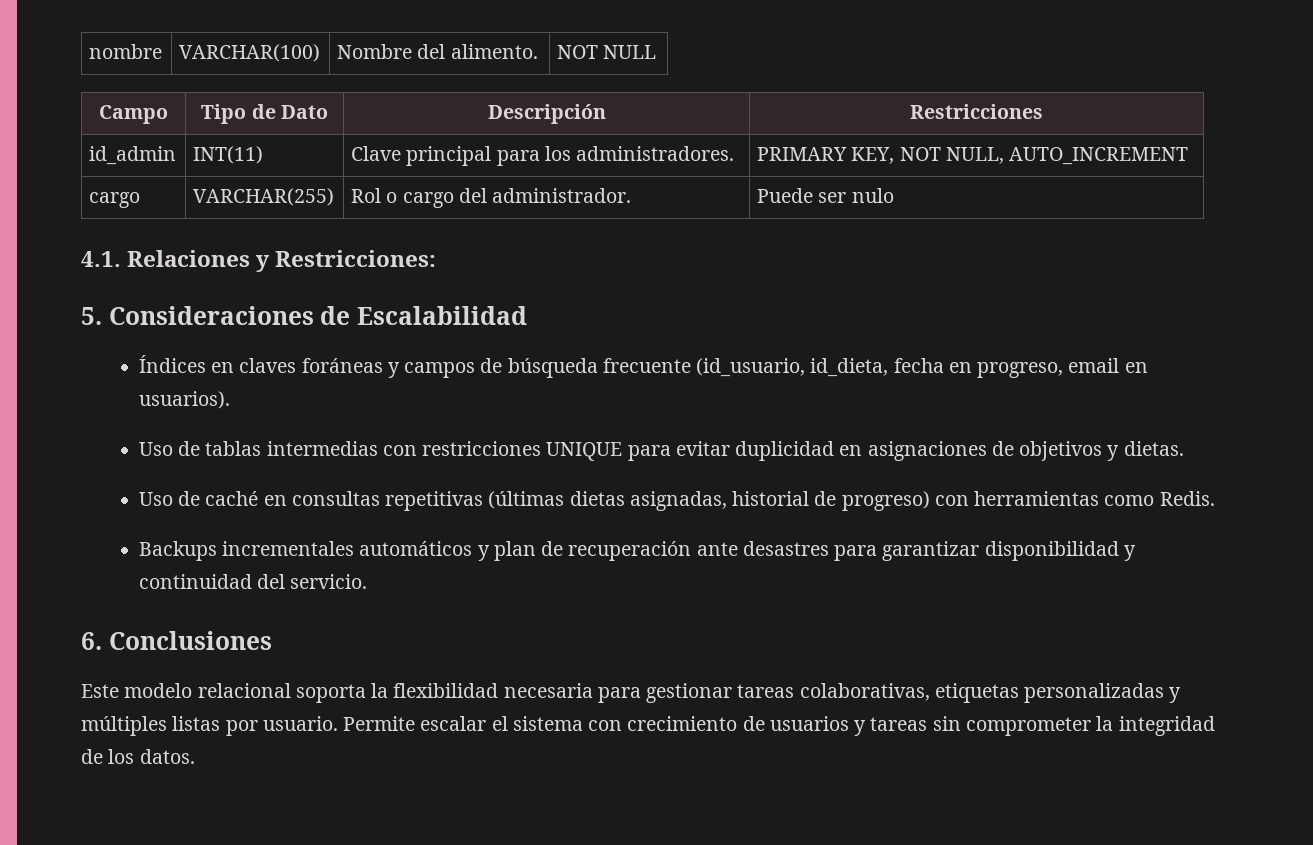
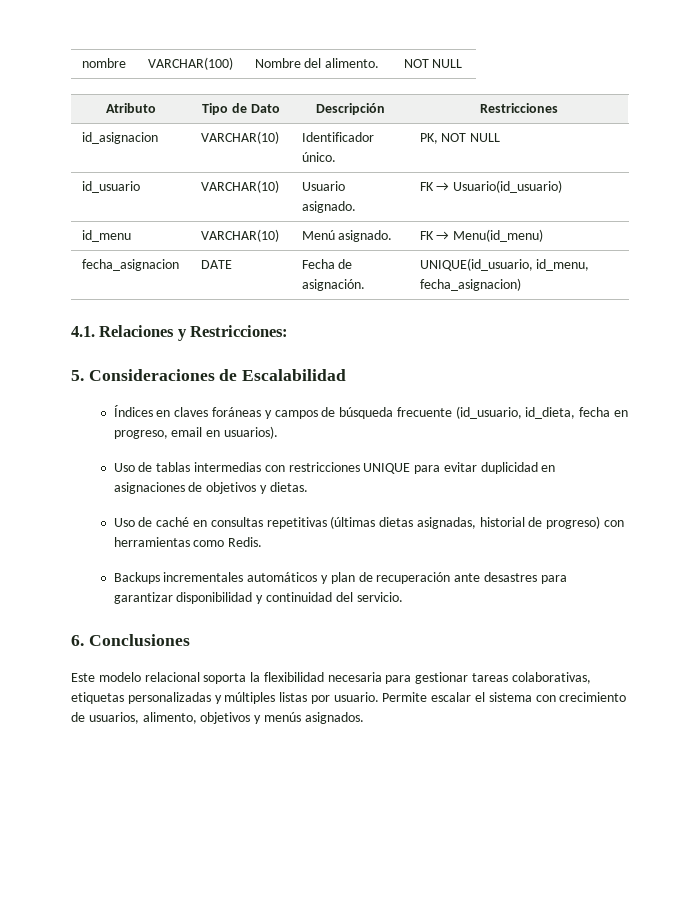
[99,105,168,124] Campo -> [106,103,156,113] Atributo
[89,146,177,165] [193,146,264,164] [351,146,735,166] [757,147,1189,165] [89,192,141,208] [193,188,335,206] [351,188,632,208] [757,188,894,203] id_admin | INT(11) | Clave principal para los administradores. | PRIMARY KEY, NOT NULL, AUTO_INCREMENT // cargo | VARCHAR(255) | Rol o cargo del administrador. | Puede ser nulo -> [81,132,158,144] [200,131,279,144] [301,132,374,142] [301,152,336,162] [419,133,501,144] [81,181,140,193] [200,180,279,193] [301,181,345,191] [301,201,356,213] [419,180,563,193] [81,230,131,242] [200,229,279,242] [301,230,393,242] [419,229,544,242] [81,259,179,271] [200,260,232,269] [301,259,353,269] [301,279,365,291] [419,258,590,271] [419,278,521,291] id_asignacion | VARCHAR(10) | Identificador único. | PK, NOT NULL // id_usuario | VARCHAR(10) | Usuario asignado. | FK → Usuario(id_usuario) // id_menu | VARCHAR(10) | Menú asignado. | FK → Menu(id_menu) // fecha_asignacion | DATE | Fecha de asignación. | UNIQUE(id_usuario, id_menu, fecha_asignacion)
[769,716,1215,736] [81,749,195,764] usuarios y tareas sin comprometer la integridad de los datos. -> [88,712,364,724] usuarios, alimento, objetivos y menús asignados.

